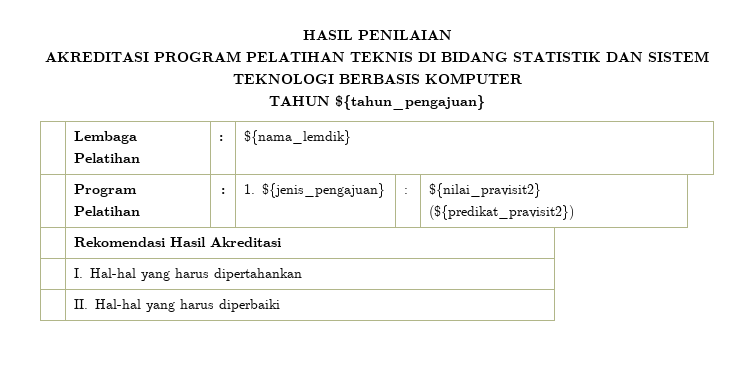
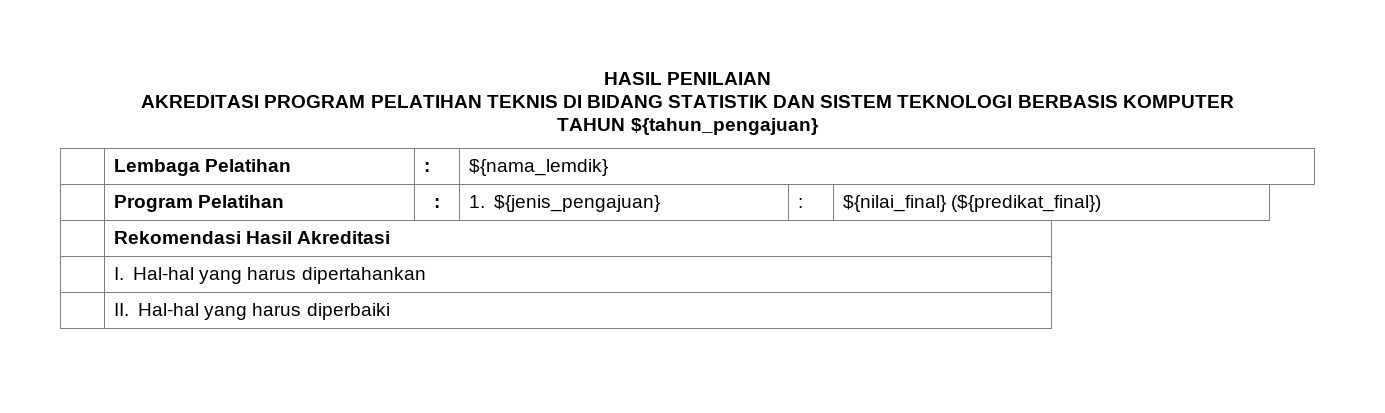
[429,183,542,198] [429,205,575,220] ${nilai_pravisit2} (${predikat_pravisit2}) -> [842,195,1101,212] ${nilai_final} (${predikat_final})

